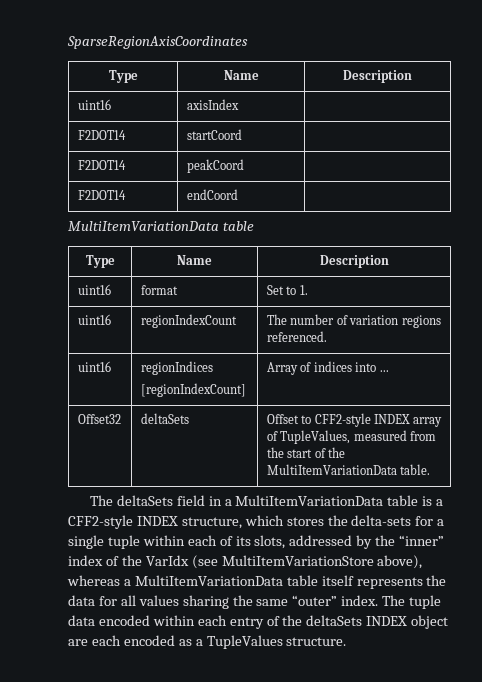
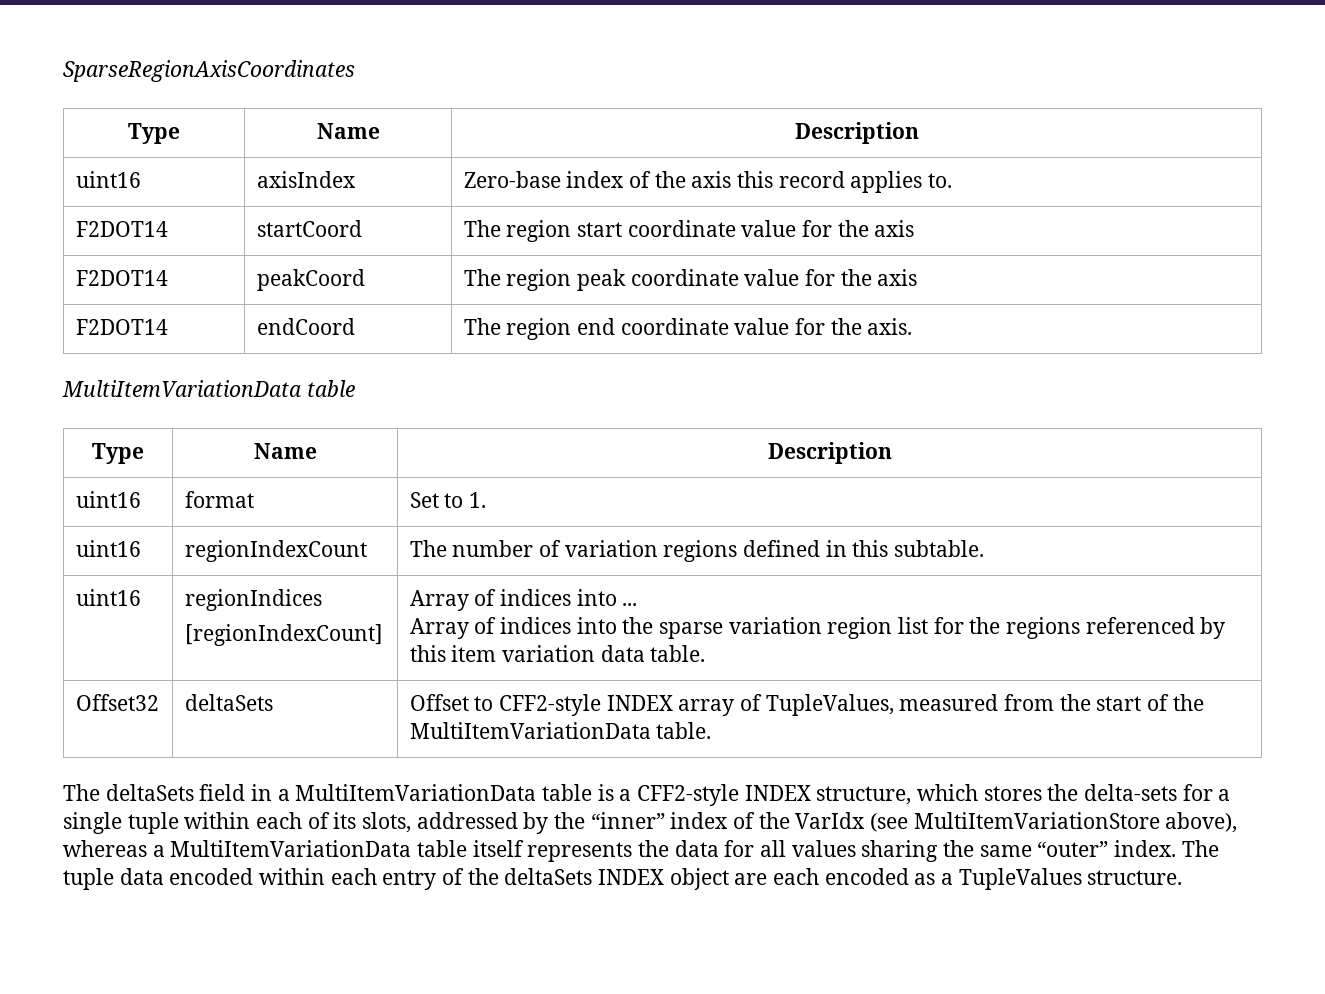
[77,130,126,140] [186,129,242,140] [77,160,126,170] [186,159,244,173] [77,190,126,200] [186,189,238,200] // F2DOT14 | startCoord | // F2DOT14 | peakCoord | // F2DOT14 | endCoord | -> [463,171,953,193] [75,221,168,237] [256,220,362,237] [463,220,915,242] [75,270,168,286] [256,269,365,291] [463,269,918,291] [75,319,168,335] [256,318,355,335] [463,318,913,340] Zero-base index of the axis this record applies to. // F2DOT14 | startCoord | The region start coordinate value for the axis // F2DOT14 | peakCoord | The region peak coordinate value for the axis // F2DOT14 | endCoord | The region end coordinate value for the axis.
[266,331,327,342] referenced. -> [743,540,985,557] defined in this subtable.
(389, 371) none -> [409,617,1226,639] [409,645,706,662] // Array of indices into the sparse variation region list for the regions referenced by this item variation data table.

